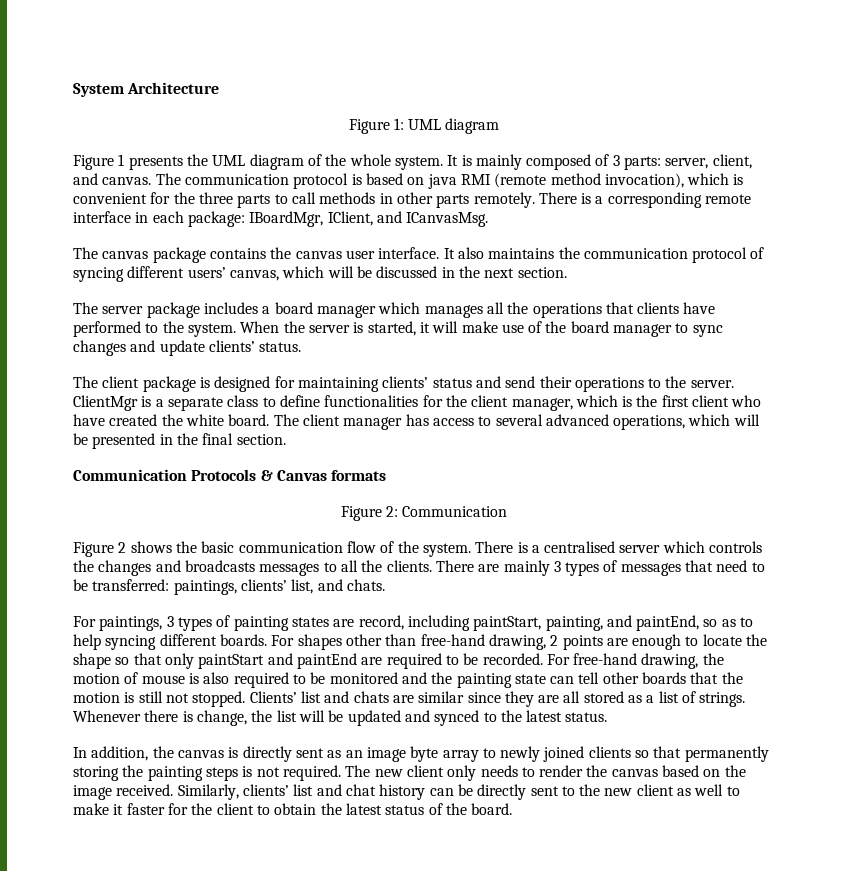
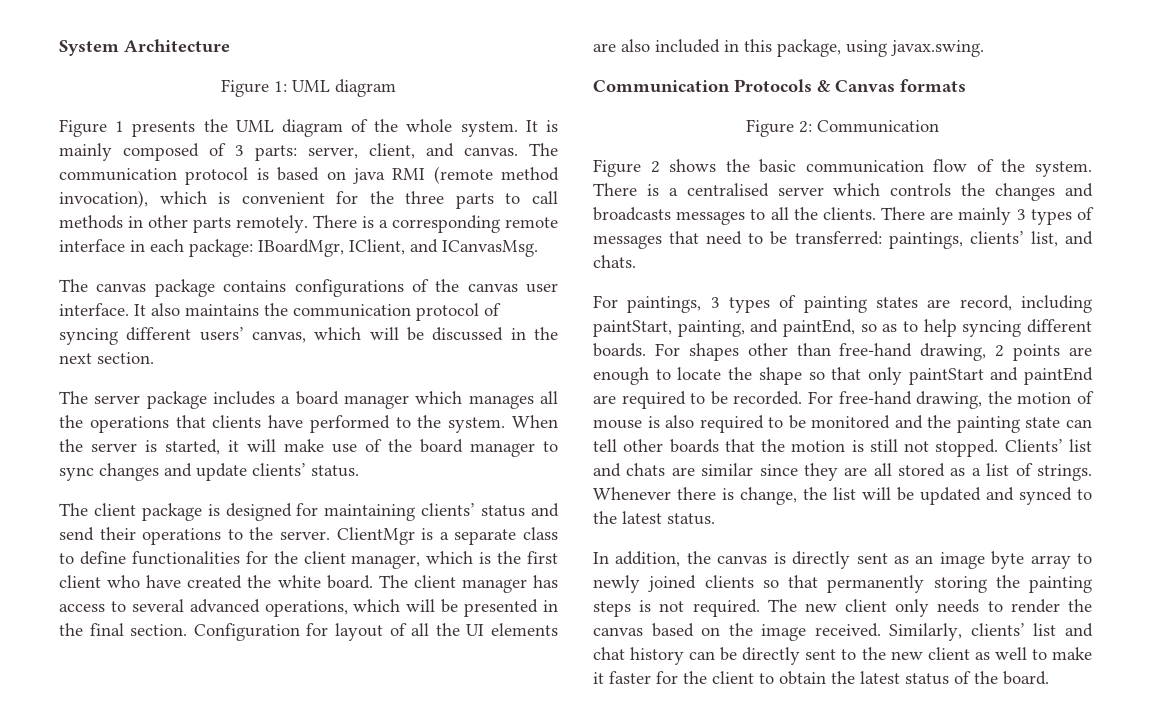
(266, 253) none -> [294,279,429,297] configurations of
(286, 439) none -> [193,623,559,641] [593,39,984,57] Configuration for layout of all the UI elements are also included in this package, using javax.swing.

